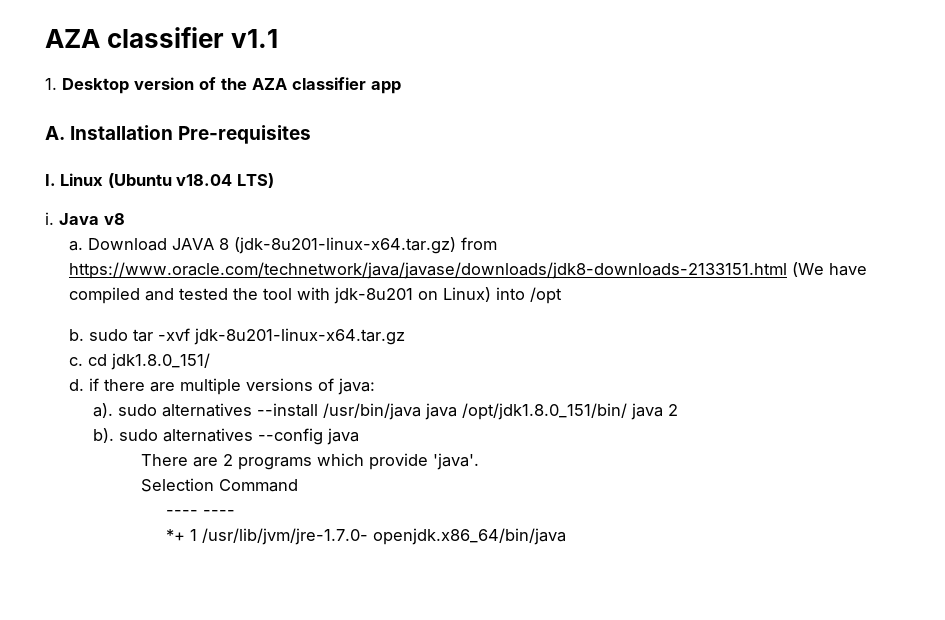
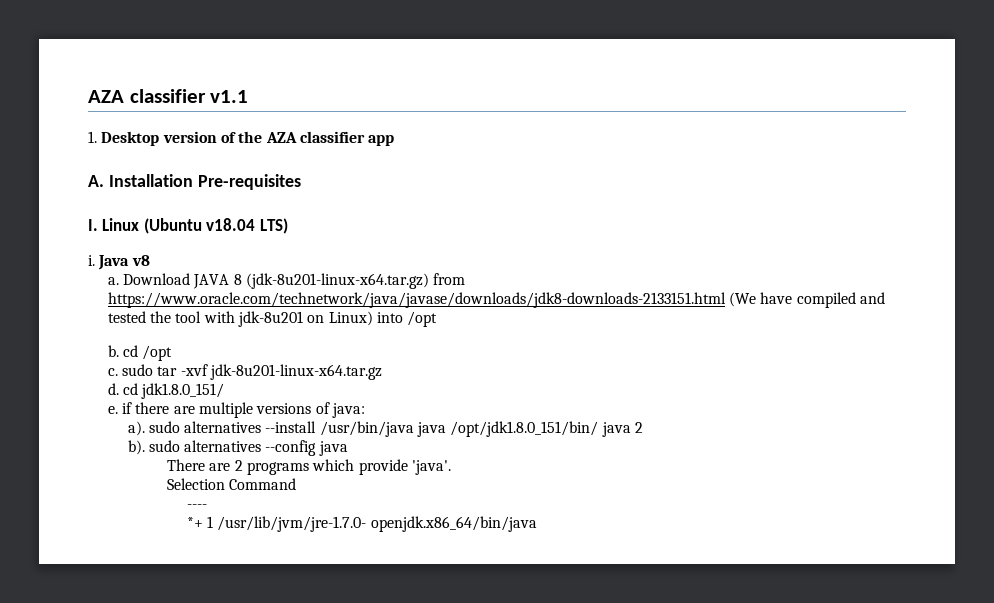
(85, 335) none -> [123,345,173,361] [107,368,118,376] cd /opt // c.
[69,357,84,366] c. -> [107,383,119,395] d.
[69,379,85,391] d. -> [107,406,118,414] e.
[202,510,235,516] ---- -> (207, 506) none

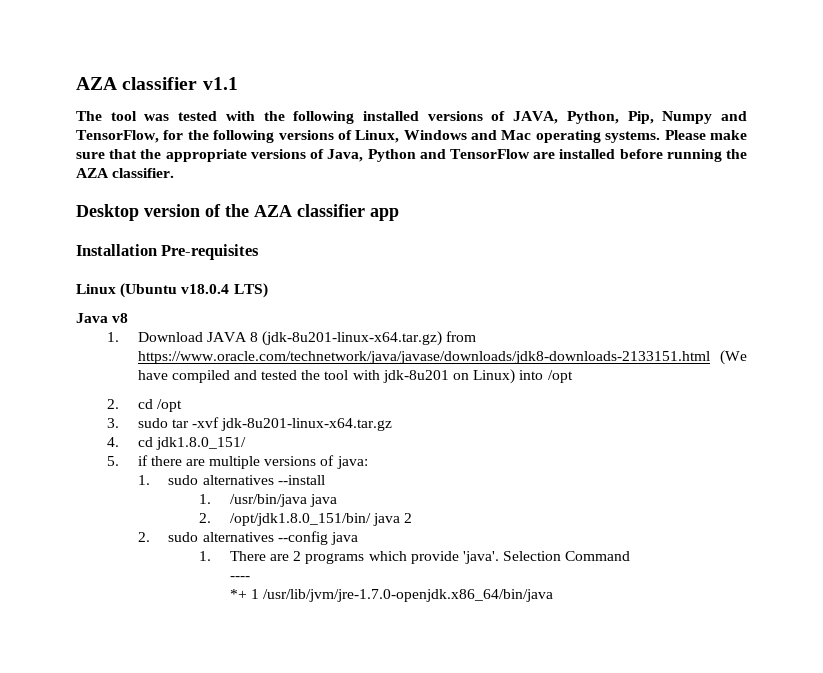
[88,131,97,143] 1. -> [76,111,747,124] [76,130,747,143] [76,149,747,162] [76,168,175,178] The tool was tested with the following installed versions of JAVA, Python, Pip, Numpy and TensorFlow, for the following versions of Linux, Windows and Mac operating systems. Please make sure that the appropriate versions of Java, Python and TensorFlow are installed before running the AZA classifier. //
[88,175,104,187] A. -> (399, 214) none
[88,219,98,231] I. -> (260, 252) none
[206,218,256,231] v18.04 -> [181,284,230,294] v18.0.4
[88,255,95,266] i. -> (268, 290) none
[107,277,119,285] a. -> [106,332,119,342] 1.
[107,345,119,357] b. -> [106,399,119,409] 2.
[107,368,118,376] c. -> [106,418,119,428] 3.
[107,383,119,395] d. -> [106,437,119,447] 4.
[107,406,118,414] e. -> [106,456,119,466] 5.
[127,421,145,436] a). -> [137,475,150,485] 1.
(317, 427) none -> [199,494,212,504] // 1.
(447, 429) none -> [199,513,212,523] // 2.
[127,440,145,455] b). -> [137,532,150,542] 2.
(348, 448) none -> [199,551,212,561] 1.
(451, 467) // -> (499, 557) none
[217,516,537,532] /usr/lib/jvm/jre-1.7.0- openjdk.x86_64/bin/java -> [263,589,554,602] /usr/lib/jvm/jre-1.7.0-openjdk.x86_64/bin/java

